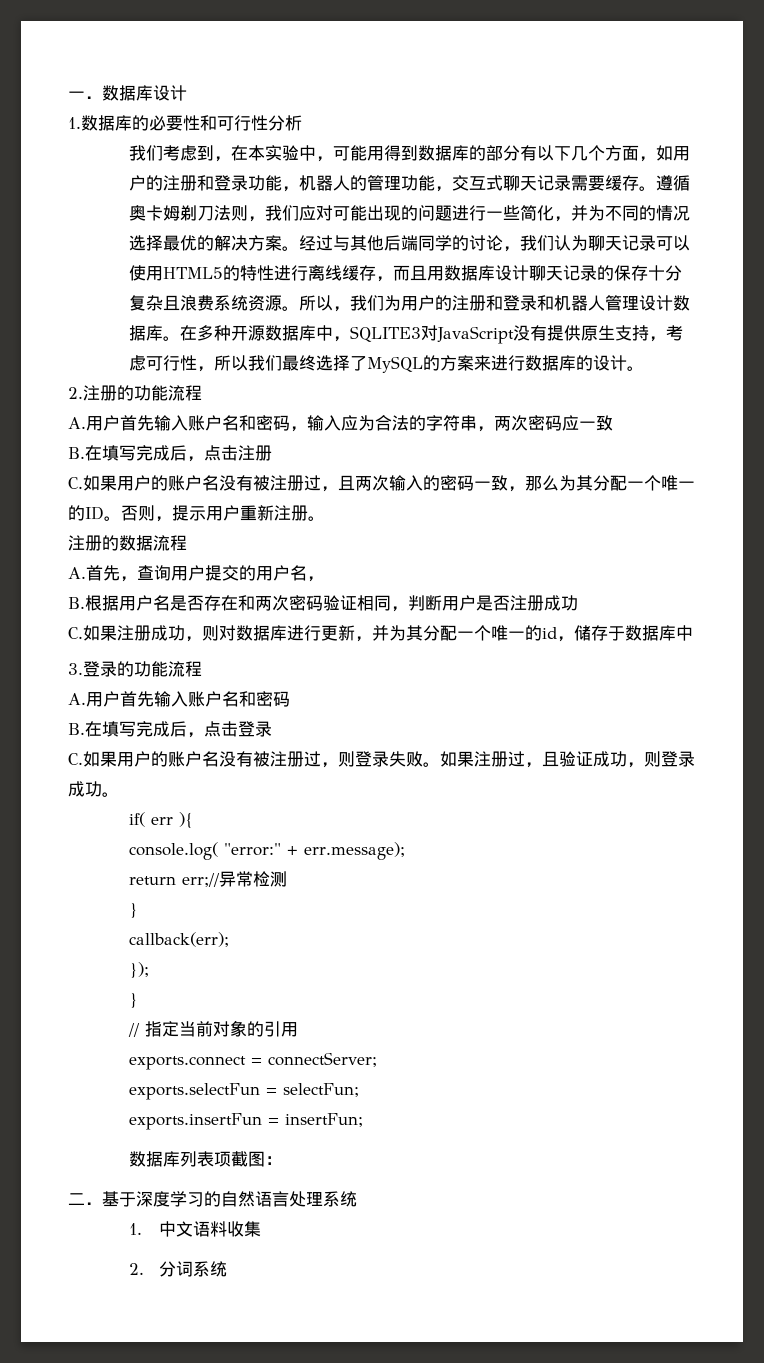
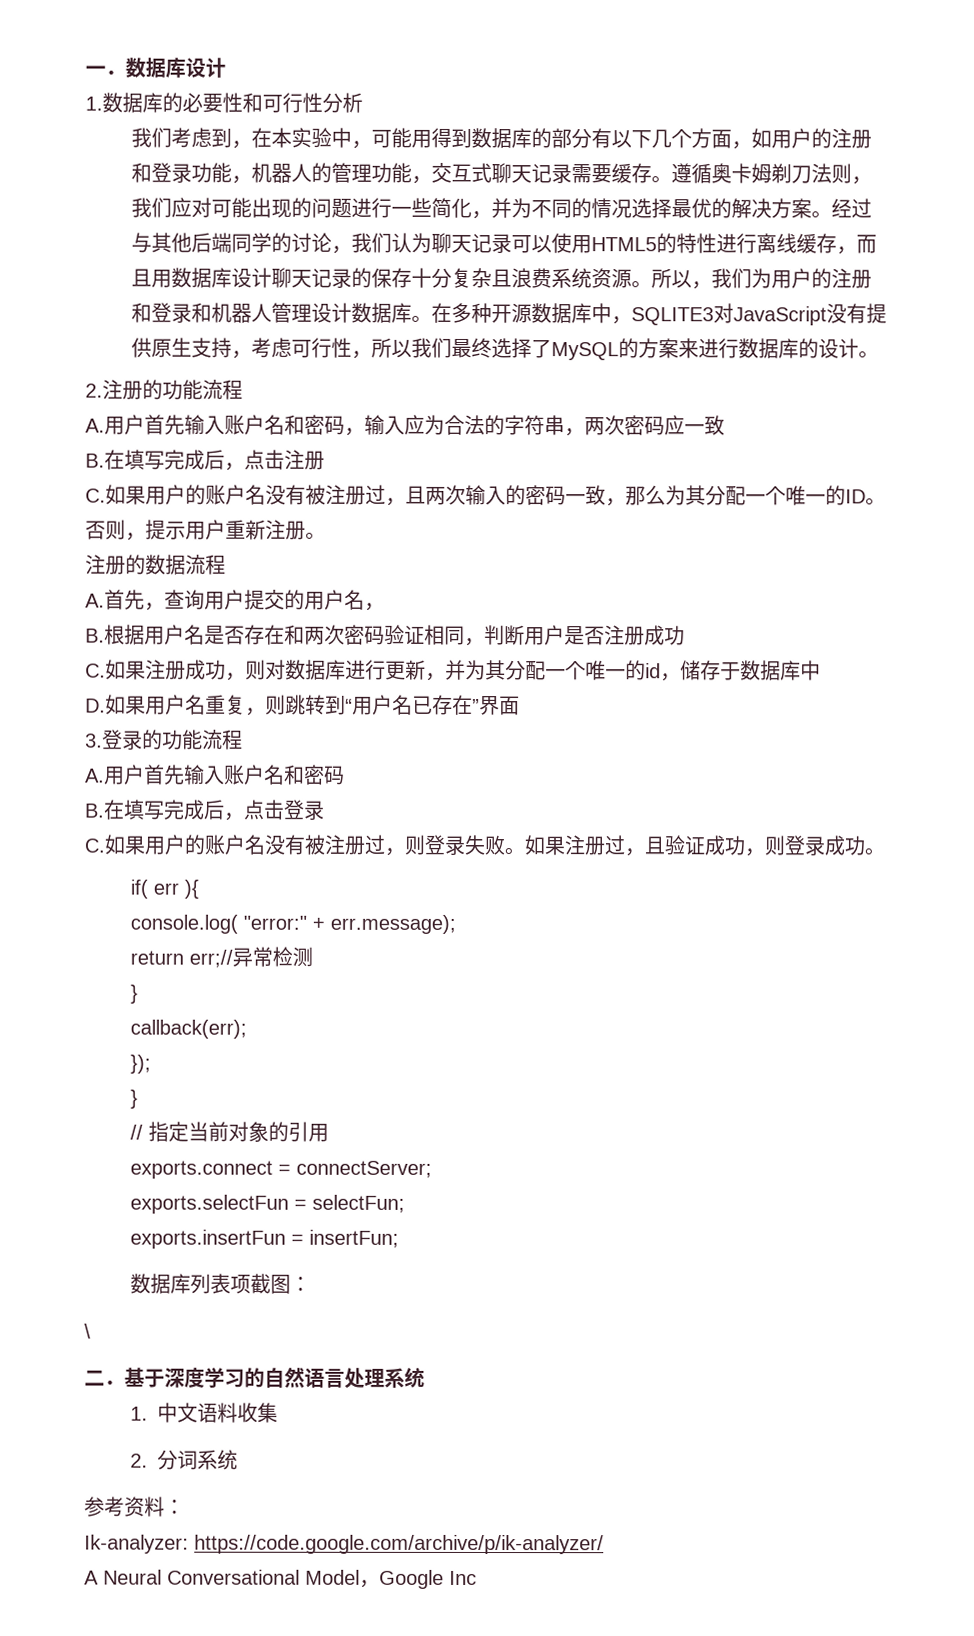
(693, 633) none -> [85,694,520,716] // D.如果用户名重复，则跳转到“用户名已存在”界面
(282, 1160) none -> [84,1323,91,1339] // \
(228, 1269) none -> [84,1496,185,1517] [84,1534,604,1555] [84,1569,477,1589] // 参考资料： // Ik-analyzer: https://code.google.com/archive/p/ik-analyzer/ // A Neural Conversational Model，Google Inc

